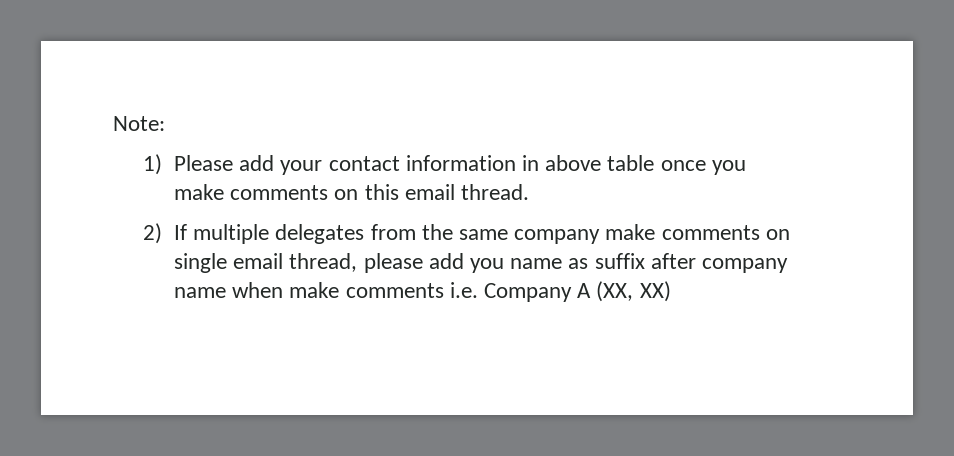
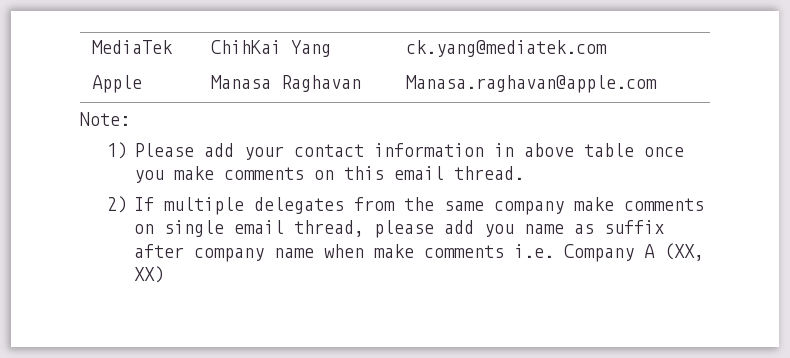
(113, 123) none -> [91,40,173,54] [210,40,331,57] [405,40,607,57] [91,75,142,93] [210,75,361,92] [405,75,657,93] MediaTek | ChihKai Yang | ck.yang@mediatek.com // Apple | Manasa Raghavan | Manasa.raghavan@apple.com //

